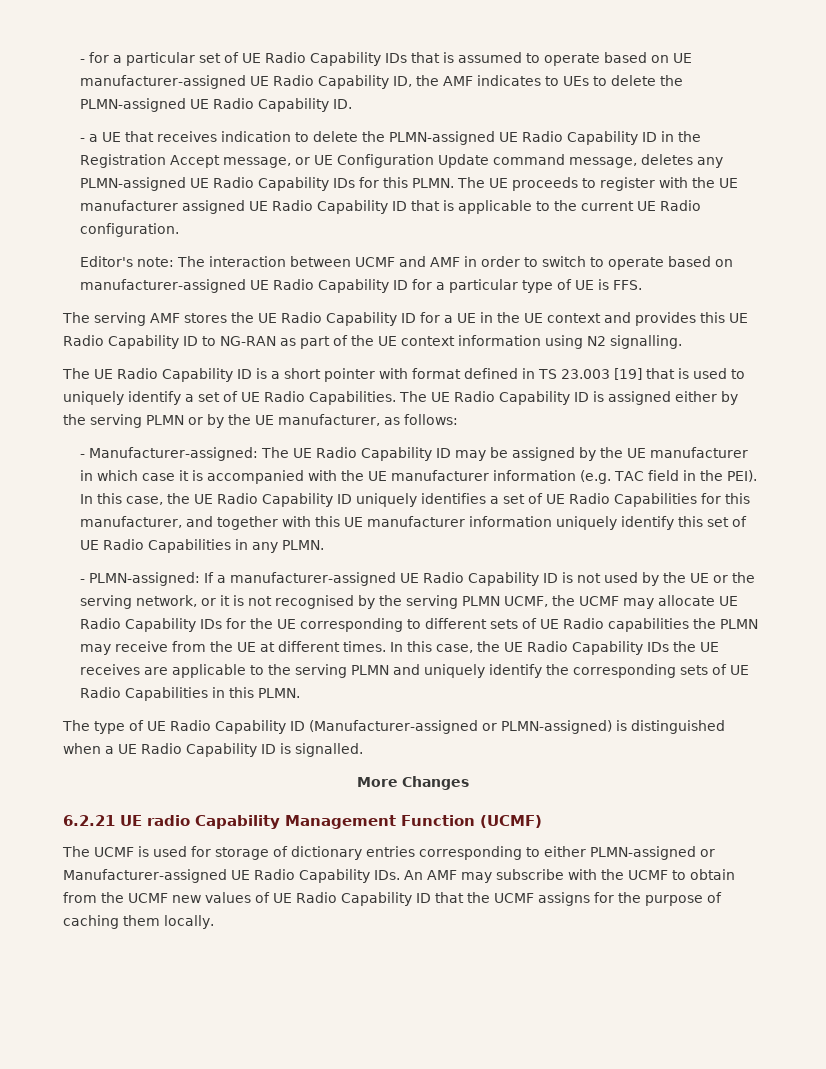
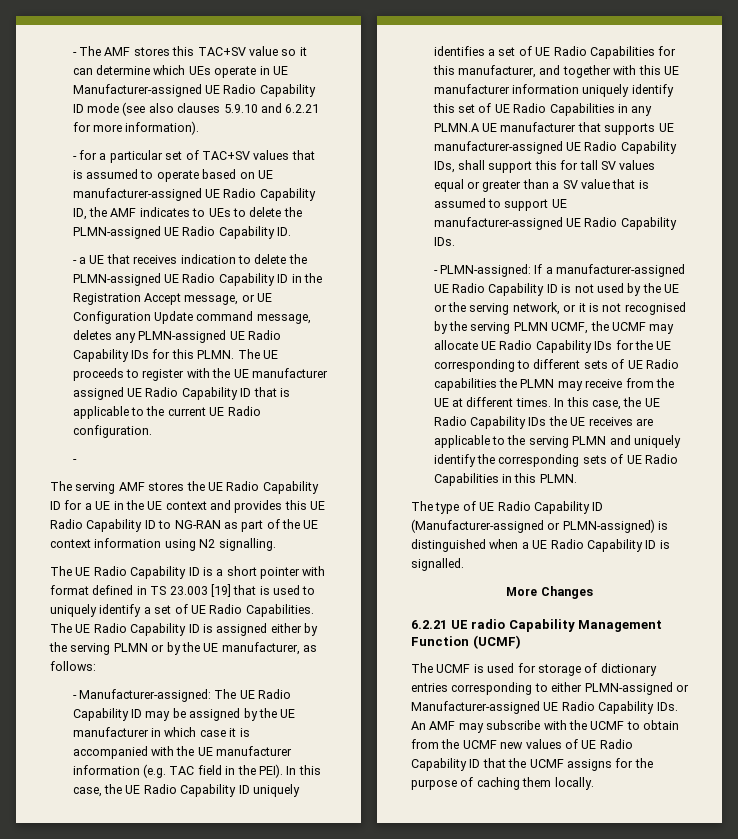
[79,59,85,63] - -> [72,46,307,56] [72,65,288,78] [72,84,316,97] [72,102,320,116] [72,121,200,135] [72,156,77,160] - The AMF stores this TAC+SV value so it can determine which UEs operate in UE Manufacturer-assigned UE Radio Capability ID mode (see also clauses 5.9.10 and 6.2.21 for more information). // -
[241,52,407,66] UE Radio Capability IDs -> [201,150,290,160] TAC+SV values
[79,256,733,270] [79,279,642,293] Editor's note: The interaction between UCMF and AMF in order to switch to operate based on manufacturer-assigned UE Radio Capability ID for a particular type of UE is FFS. -> [72,459,77,463] -
[281,540,324,550] PLMN. -> [433,122,674,135] [433,141,677,154] [433,160,656,173] [433,179,649,192] [433,198,567,211] [433,217,677,230] [433,237,455,246] PLMN.A UE manufacturer that supports UE manufacturer-assigned UE Radio Capability IDs, shall support this for tall SV values equal or greater than a SV value that is assumed to support UE manufacturer-assigned UE Radio Capability IDs.

